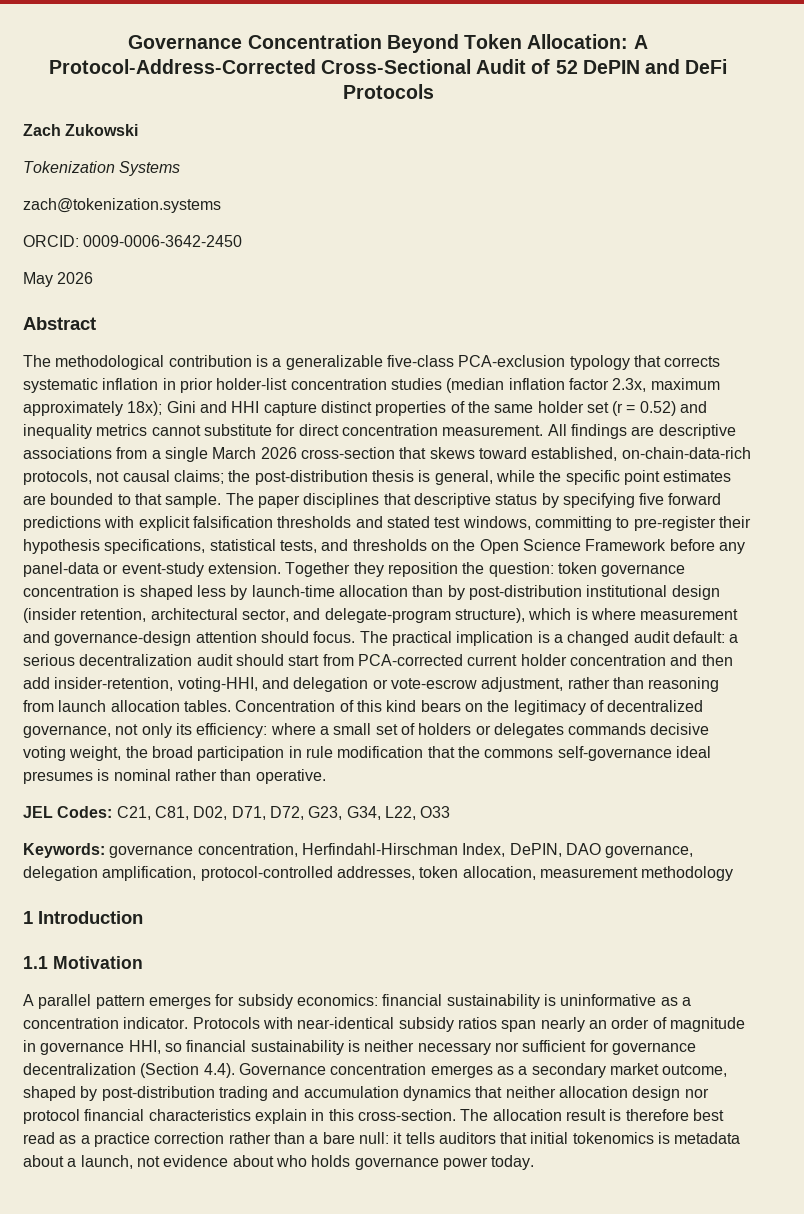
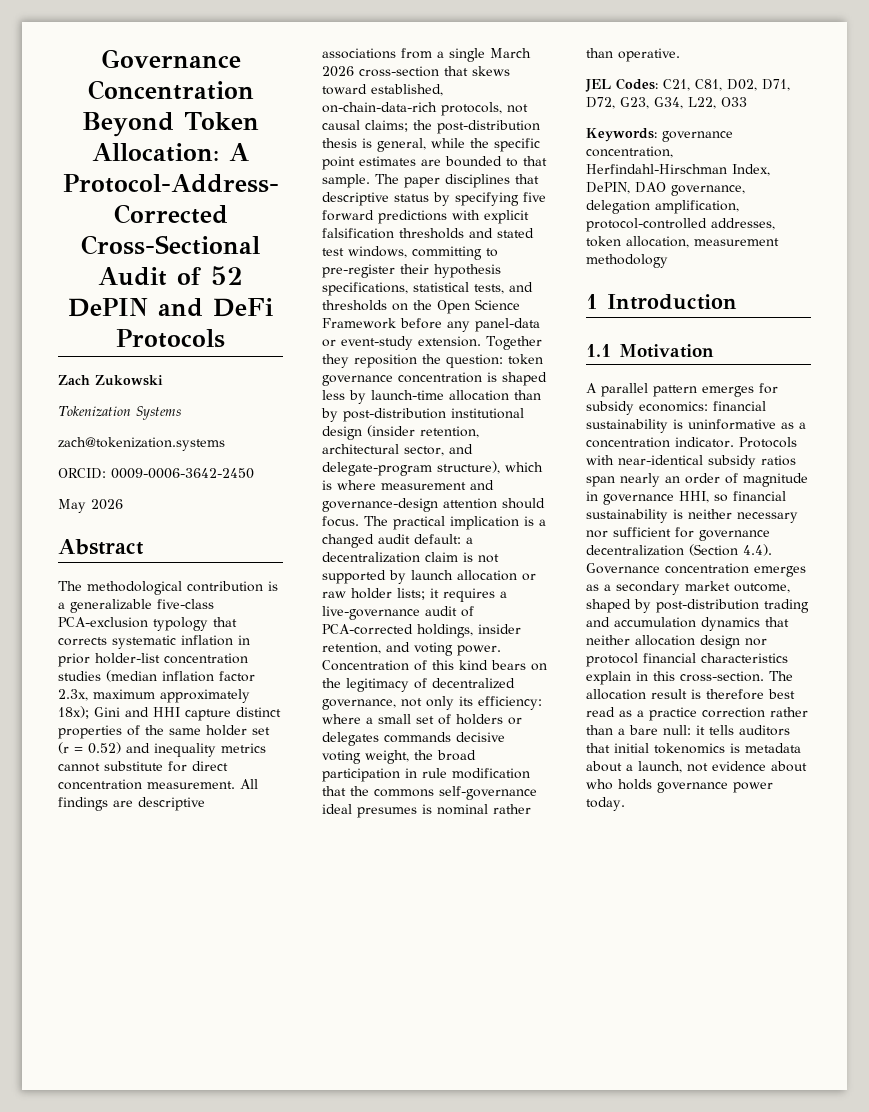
[23,654,733,666] [23,677,720,692] [23,700,231,712] serious decentralization audit should start from PCA-corrected current holder concentration and then add insider-retention, voting-HHI, and delegation or vote-escrow adjustment, rather than reasoning from launch allocation tables. -> [322,552,499,563] [322,570,536,584] [322,588,507,602] [322,606,474,620] [322,624,521,638] [322,642,501,656] decentralization claim is not supported by launch allocation or raw holder lists; it requires a live-governance audit of PCA-corrected holdings, insider retention, and voting power.

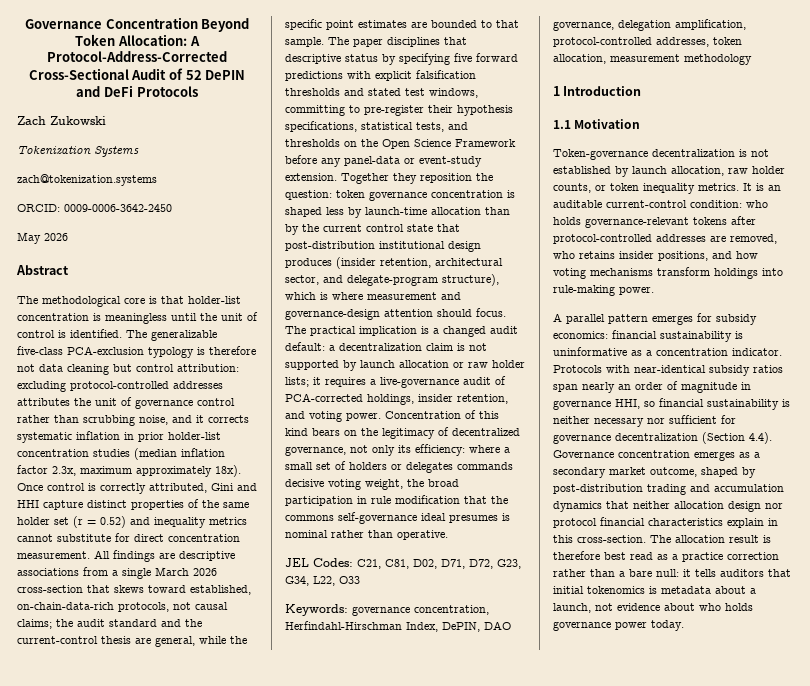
[187,581,278,592] [58,599,214,613] [58,617,237,631] contribution is a generalizable five-class PCA-exclusion typology that -> [124,296,241,304] [17,312,258,324] [17,329,217,341] [17,346,256,358] [17,364,239,375] [17,381,223,392] [17,397,235,409] [17,415,204,426] core is that holder-list concentration is meaningless until the unit of control is identified. The generalizable five-class PCA-exclusion typology is therefore not data cleaning but control attribution: excluding protocol-controlled addresses attributes the unit of governance control rather than scrubbing noise, and it
[58,706,89,719] 18x); -> [215,465,241,477] [17,483,207,494] 18x). Once control is correctly attributed,
[437,120,540,134] [322,138,372,148] post-distribution thesis is -> [77,619,202,627] [17,636,151,644] audit standard and the current-control thesis are
(338, 415) none -> [302,224,460,232] the current control state that
(362, 433) none -> [285,258,332,268] produces
(714, 351) none -> [553,149,769,160] [553,166,785,177] [553,183,781,194] [553,200,768,208] [553,216,756,228] [553,234,777,244] [553,251,758,261] [553,267,783,279] [553,285,654,296] // Token-governance decentralization is not established by launch allocation, raw holder counts, or token inequality metrics. It is an auditable current-control condition: who holds governance-relevant tokens after protocol-controlled addresses are removed, who retains insider positions, and how voting mechanisms transform holdings into rule-making power.

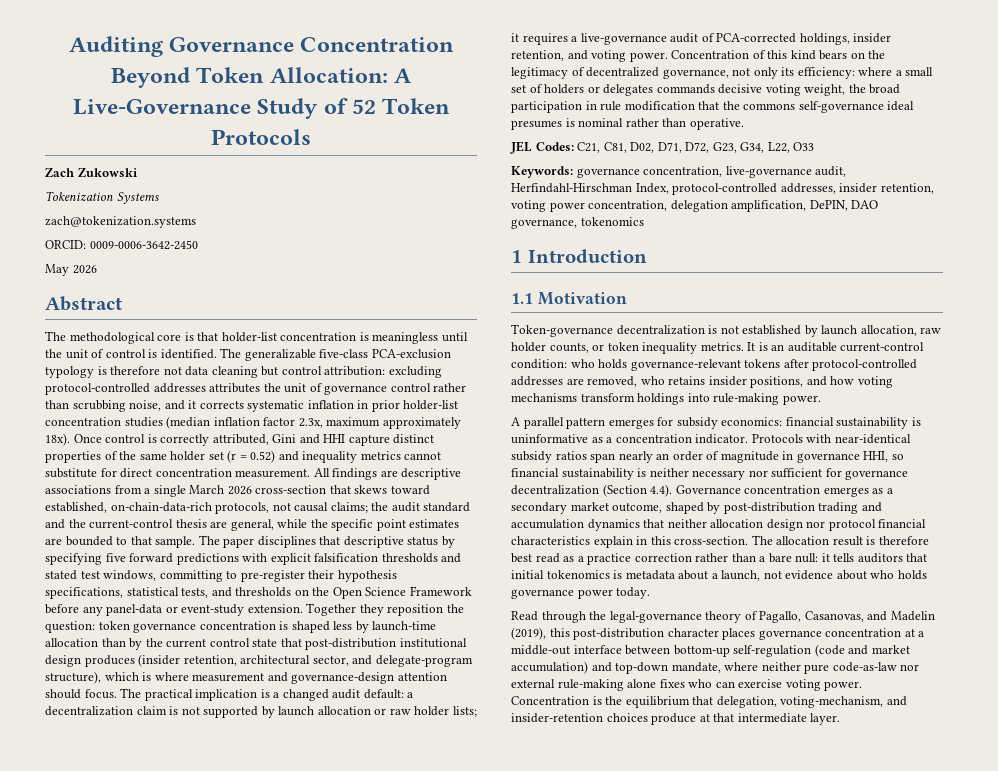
(24, 24) none -> [68,36,163,57] Auditing
[47,51,227,62] [28,68,246,80] [76,85,133,97] Protocol-Address-Corrected Cross-Sectional Audit of 52 DePIN and DeFi -> [72,98,451,119] Live-Governance Study of 52 Token
[285,621,511,632] [553,19,746,31] [553,37,742,47] [553,54,752,65] Herfindahl-Hirschman Index, DePIN, DAO governance, delegation amplification, protocol-controlled addresses, token allocation, measurement methodology -> [725,166,847,178] [511,183,934,195] [511,200,879,212] [511,217,644,229] live-governance audit, Herfindahl-Hirschman Index, protocol-controlled addresses, insider retention, voting power concentration, delegation amplification, DePIN, DAO governance, tokenomics
(684, 625) none -> [511,611,935,623] [511,627,925,640] [511,644,910,657] [511,661,920,674] [511,679,863,691] [511,696,907,708] [511,713,841,725] // Read through the legal-governance theory of Pagallo, Casanovas, and Madelin (2019), this post-distribution character places governance concentration at a middle-out interface between bottom-up self-regulation (code and market accumulation) and top-down mandate, where neither pure code-as-law nor external rule-making alone fixes who can exercise voting power. Concentration is the equilibrium that delegation, voting-mechanism, and insider-retention choices produce at that intermediate layer.

